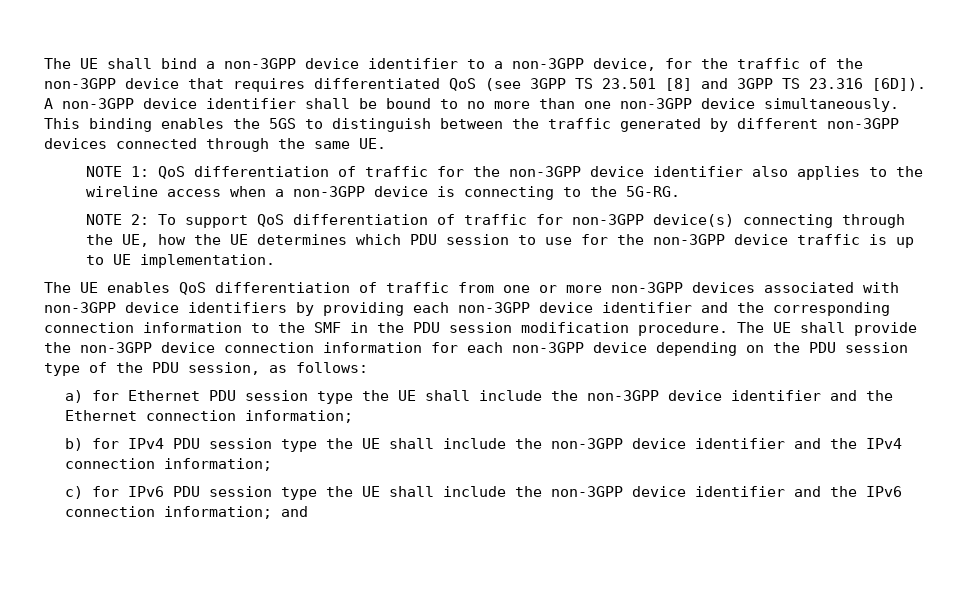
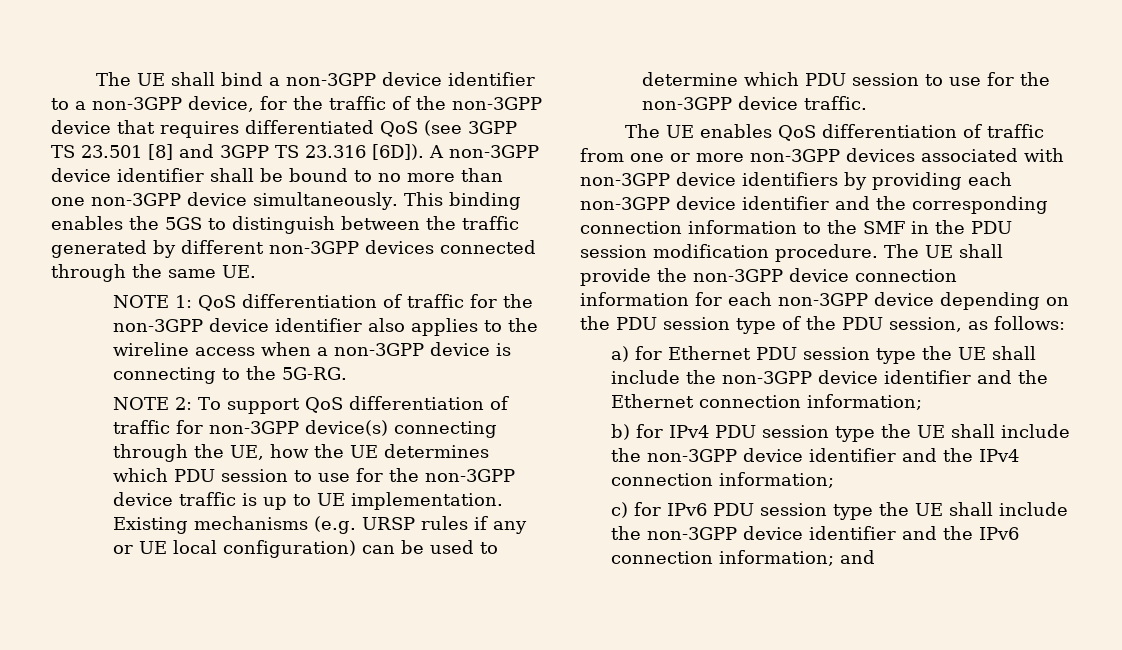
(276, 261) none -> [112,516,527,534] [112,540,498,558] [641,72,1050,86] [641,96,867,110] Existing mechanisms (e.g. URSP rules if any or UE local configuration) can be used to determine which PDU session to use for the non-3GPP device traffic.

